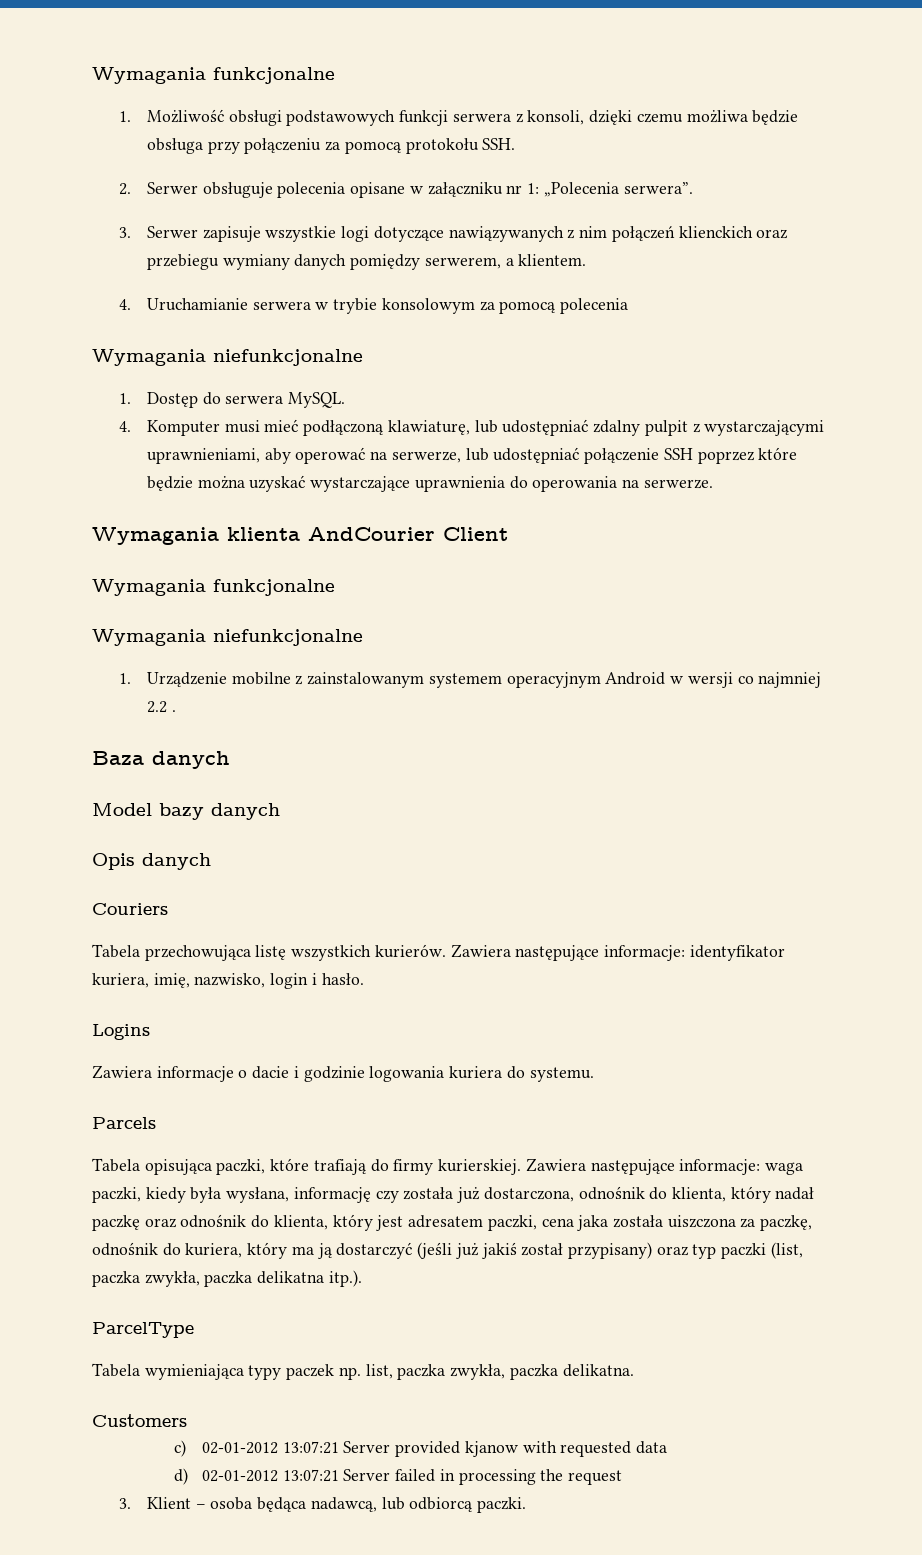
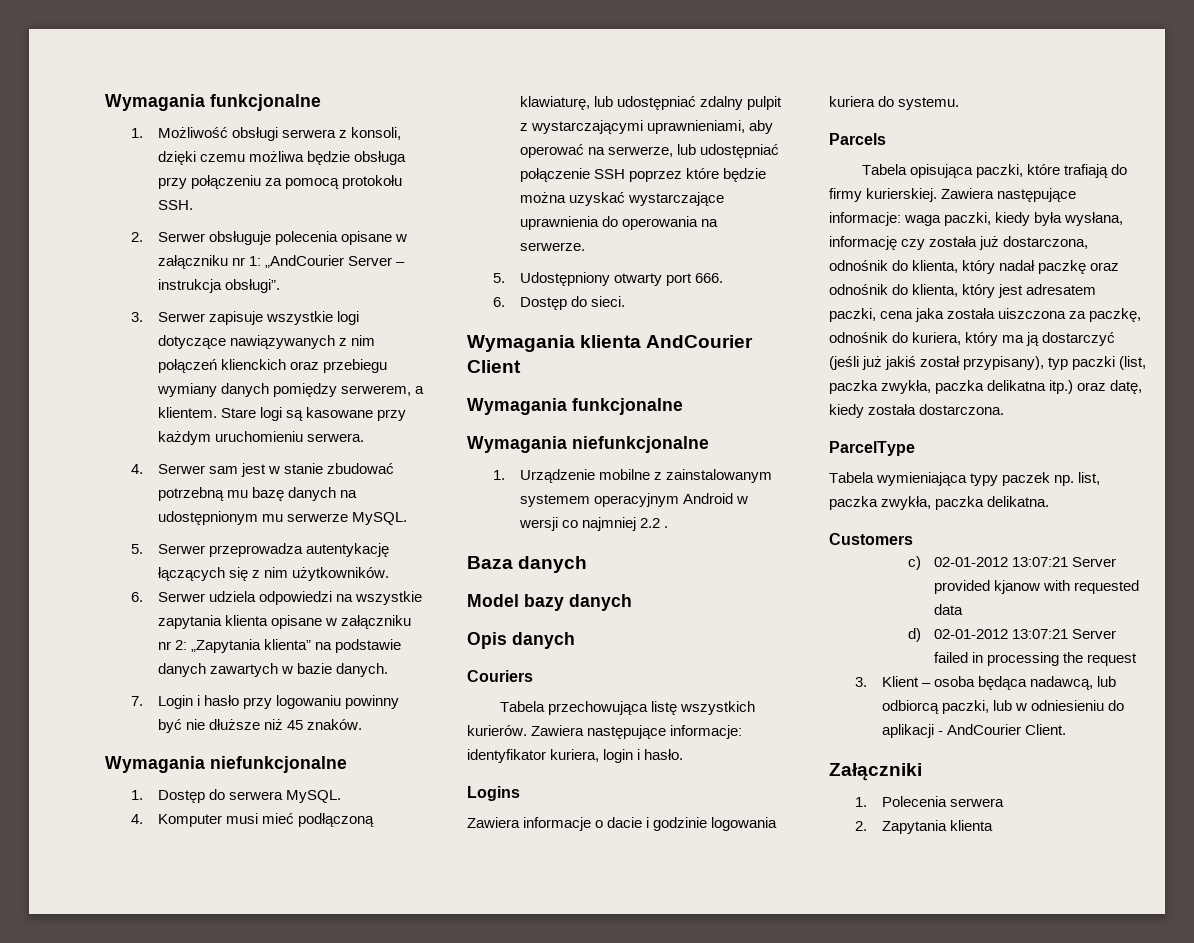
[286,110,449,126] podstawowych funkcji -> (278, 134) none
[543,182,693,197] „Polecenia serwera”. -> [264,255,405,268] [157,279,280,293] „AndCourier Server – instrukcja obsługi”.
[119,298,629,314] // 4. Uruchamianie serwera w trybie konsolowym za pomocą polecenia -> [220,407,406,421] [157,431,364,445] [131,463,394,477] [157,487,357,501] [157,511,407,525] [131,543,389,557] [157,567,389,581] [131,591,422,605] [157,615,411,629] [157,639,401,653] [157,663,388,677] [131,695,399,709] [157,719,362,733] Stare logi są kasowane przy każdym uruchomieniu serwera. // 4. Serwer sam jest w stanie zbudować potrzebną mu bazę danych na udostępnionym mu serwerze MySQL. // 5. Serwer przeprowadza autentykację łączących się z nim użytkowników. // 6. Serwer udziela odpowiedzi na wszystkie zapytania klienta opisane w załączniku nr 2: „Zapytania klienta” na podstawie danych zawartych w bazie danych. // 7. Login i hasło przy logowaniu powinny być nie dłuższe niż 45 znaków.
(713, 484) none -> [493,272,723,286] [493,296,625,310] // 5. Udostępniony otwarty port 666. // 6. Dostęp do sieci.
[153,973,266,988] imię, nazwisko, -> (600, 755) none
[567,1242,689,1259] przypisany) oraz -> [963,356,1045,370] przypisany),
[328,1270,362,1287] itp.). -> [1049,380,1143,394] [829,404,1005,418] itp.) oraz datę, kiedy została dostarczona.
[477,1497,527,1513] paczki. -> [941,700,1124,714] [881,724,1066,738] [829,763,922,781] [855,796,1004,807] [855,820,993,834] paczki, lub w odniesieniu do aplikacji - AndCourier Client. // Załączniki // 1. Polecenia serwera // 2. Zapytania klienta

